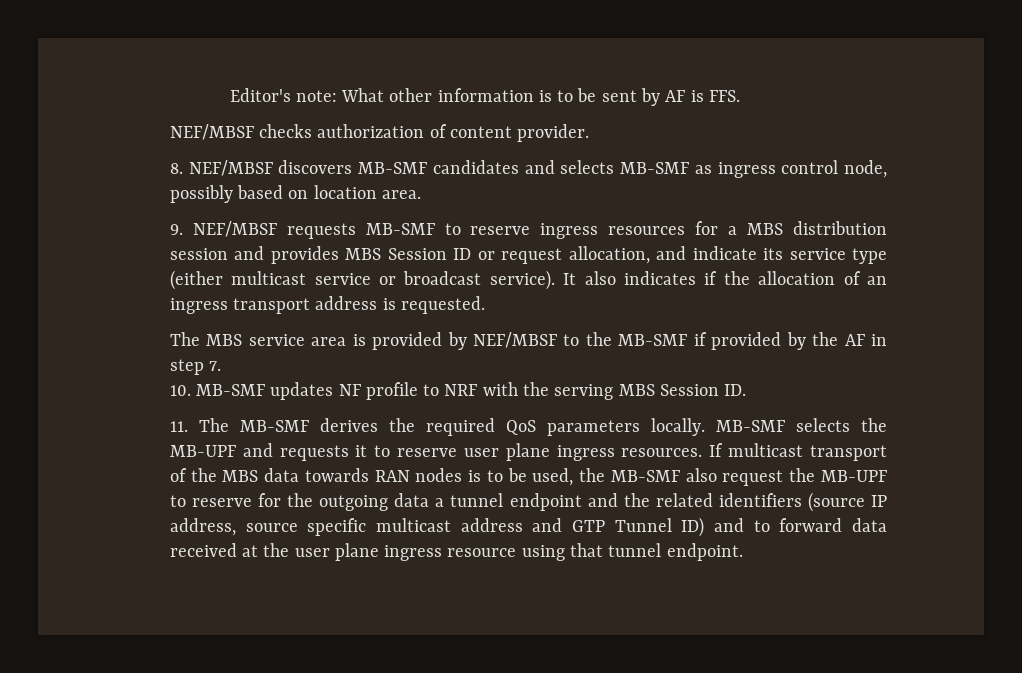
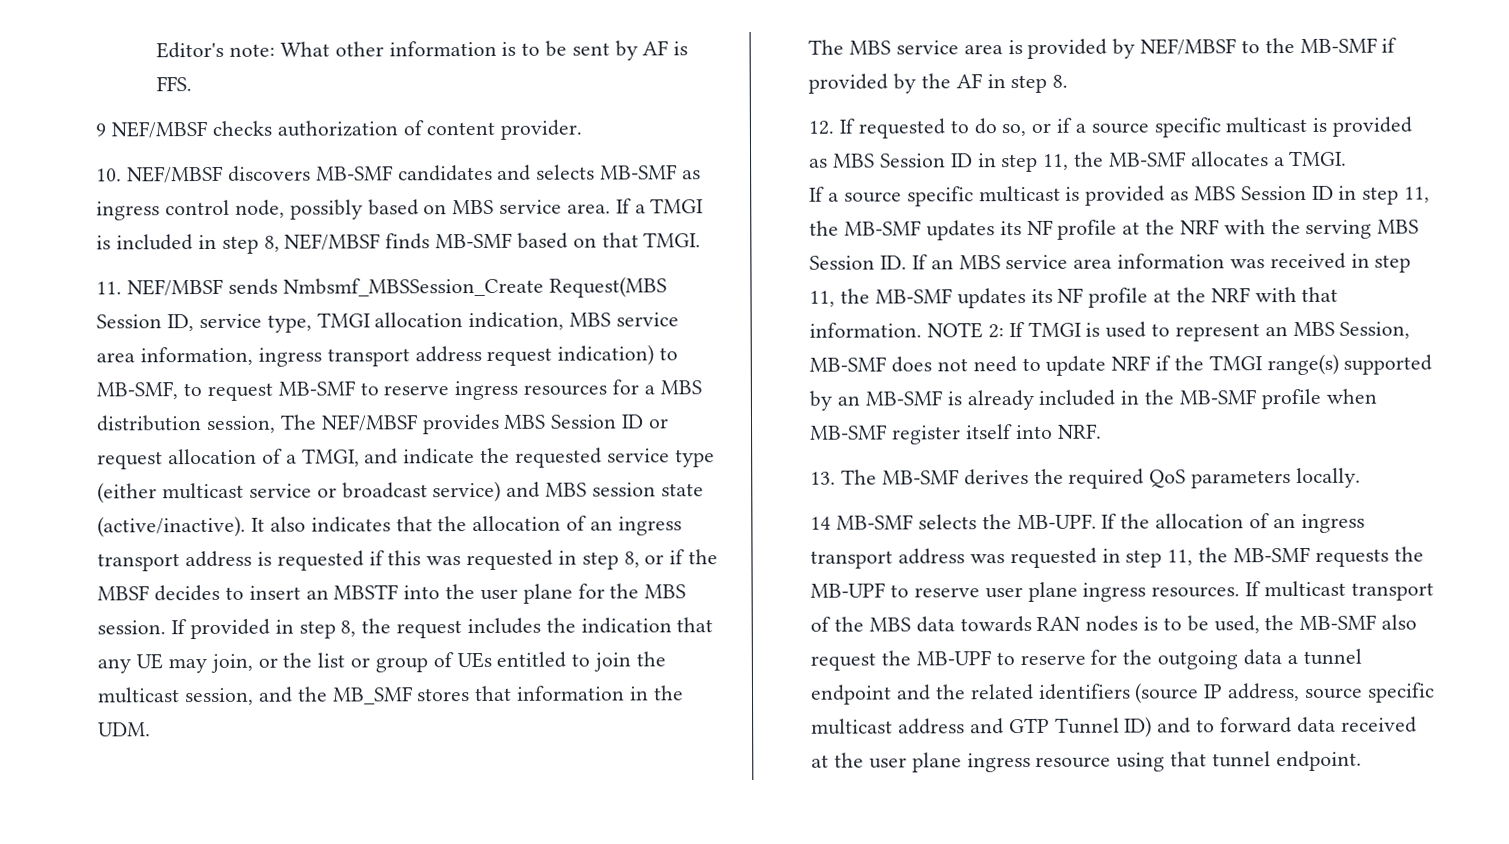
(740, 96) none -> [95,123,107,137] 9
[169,163,183,174] 8. -> [96,168,123,182] 10.
[313,185,377,199] location -> [452,199,563,215] MBS service
[169,221,356,239] // 9. NEF/MBSF requests -> [615,198,705,214] [96,232,702,254] [96,276,667,298] [96,311,679,333] [96,344,679,367] [96,381,274,402] If a TMGI is included in step 8, NEF/MBSF finds MB-SMF based on that TMGI. // 11. NEF/MBSF sends Nmbsmf_MBSSession_Create Request(MBS Session ID, service type, TMGI allocation indication, MBS service area information, ingress transport address request indication) to MB-SMF, to request
[169,246,265,260] session and -> [206,414,419,434] session, The NEF/MBSF
[568,246,784,264] allocation, and indicate its -> [168,447,602,468] allocation of a TMGI, and indicate the requested
[489,270,555,290] service). -> [432,480,704,503] [97,515,247,538] service) and MBS session state (active/inactive).
[704,271,718,285] if -> [395,516,433,532] that
[400,296,485,314] requested. -> [276,549,718,571] [97,583,687,604] [97,617,714,640] [97,651,666,674] [97,685,684,706] [98,722,152,737] requested if this was requested in step 8, or if the MBSF decides to insert an MBSTF into the user plane for the MBS session. If provided in step 8, the request includes the indication that any UE may join, or the list or group of UEs entitled to join the multicast session, and the MB_SMF stores that information in the UDM.
[209,361,222,371] [169,382,440,400] 7. // 10. MB-SMF updates NF profile to -> [1052,74,1069,88] [808,116,1412,139] [809,150,1348,173] [809,185,1430,207] [809,219,1176,241] 8. // 12. If requested to do so, or if a source specific multicast is provided as MBS Session ID in step 11, the MB-SMF allocates a TMGI. // If a source specific multicast is provided as MBS Session ID in step 11, the MB-SMF updates its NF profile at the
[169,421,188,432] // 11. -> [912,252,1412,273] [809,286,1339,309] [809,321,1411,342] [809,353,1433,376] [809,388,1377,411] [810,423,1102,445] [810,471,837,485] If an MBS service area information was received in step 11, the MB-SMF updates its NF profile at the NRF with that information. NOTE 2: If TMGI is used to represent an MBS Session, MB-SMF does not need to update NRF if the TMGI range(s) supported by an MB-SMF is already included in the MB-SMF profile when MB-SMF register itself into NRF. // 13.
(705, 427) none -> [810,516,832,530] // 14
[169,443,368,461] MB-UPF and requests it -> [1016,513,1365,533] [810,546,1424,569] [810,582,887,598] MB-UPF. If the allocation of an ingress transport address was requested in step 11, the MB-SMF requests the MB-UPF

